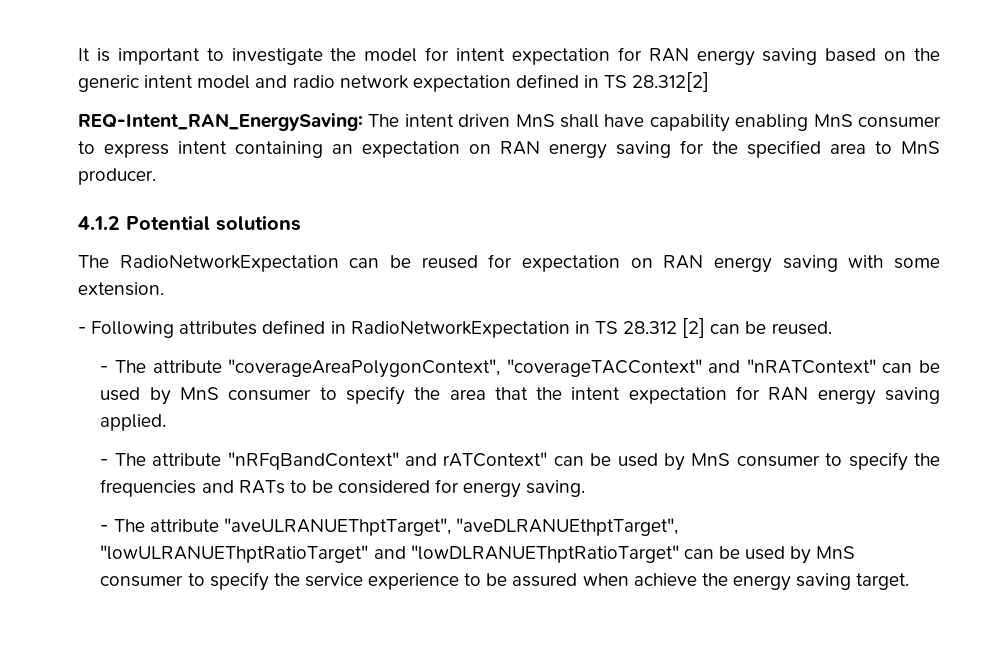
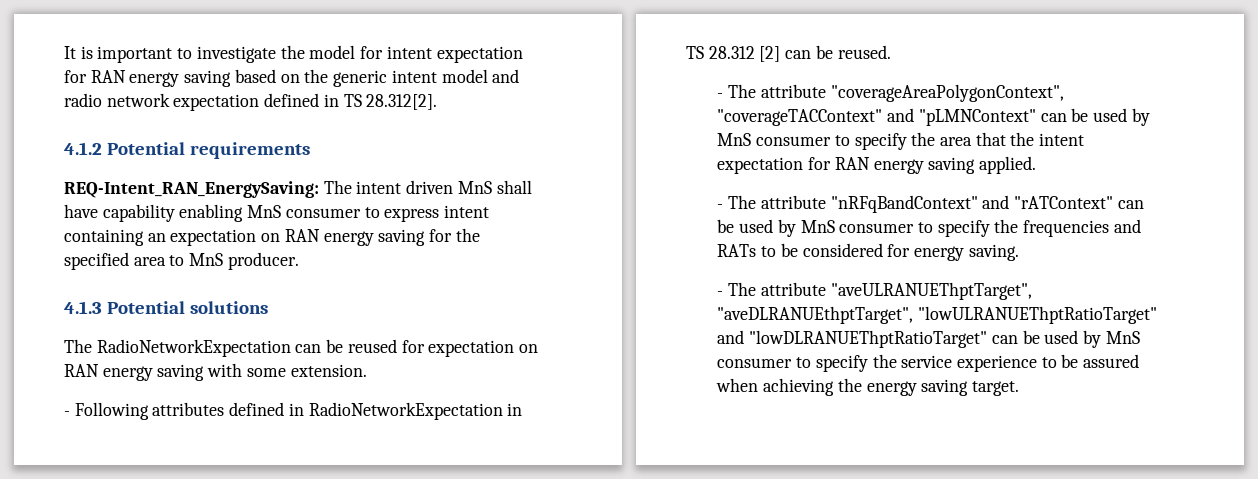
[632,72,710,92] 28.312[2] -> [366,94,438,110] [64,142,310,159] 28.312[2]. // 4.1.2 Potential requirements
[78,216,120,230] 4.1.2 -> [64,301,102,314] 4.1.3
[746,359,876,374] "nRATContext" -> [918,109,1036,126] "pLMNContext"
[443,452,548,467] rATContext" -> [1014,196,1114,209] "rATContext"
[633,573,697,586] achieve -> [763,378,835,396] achieving

